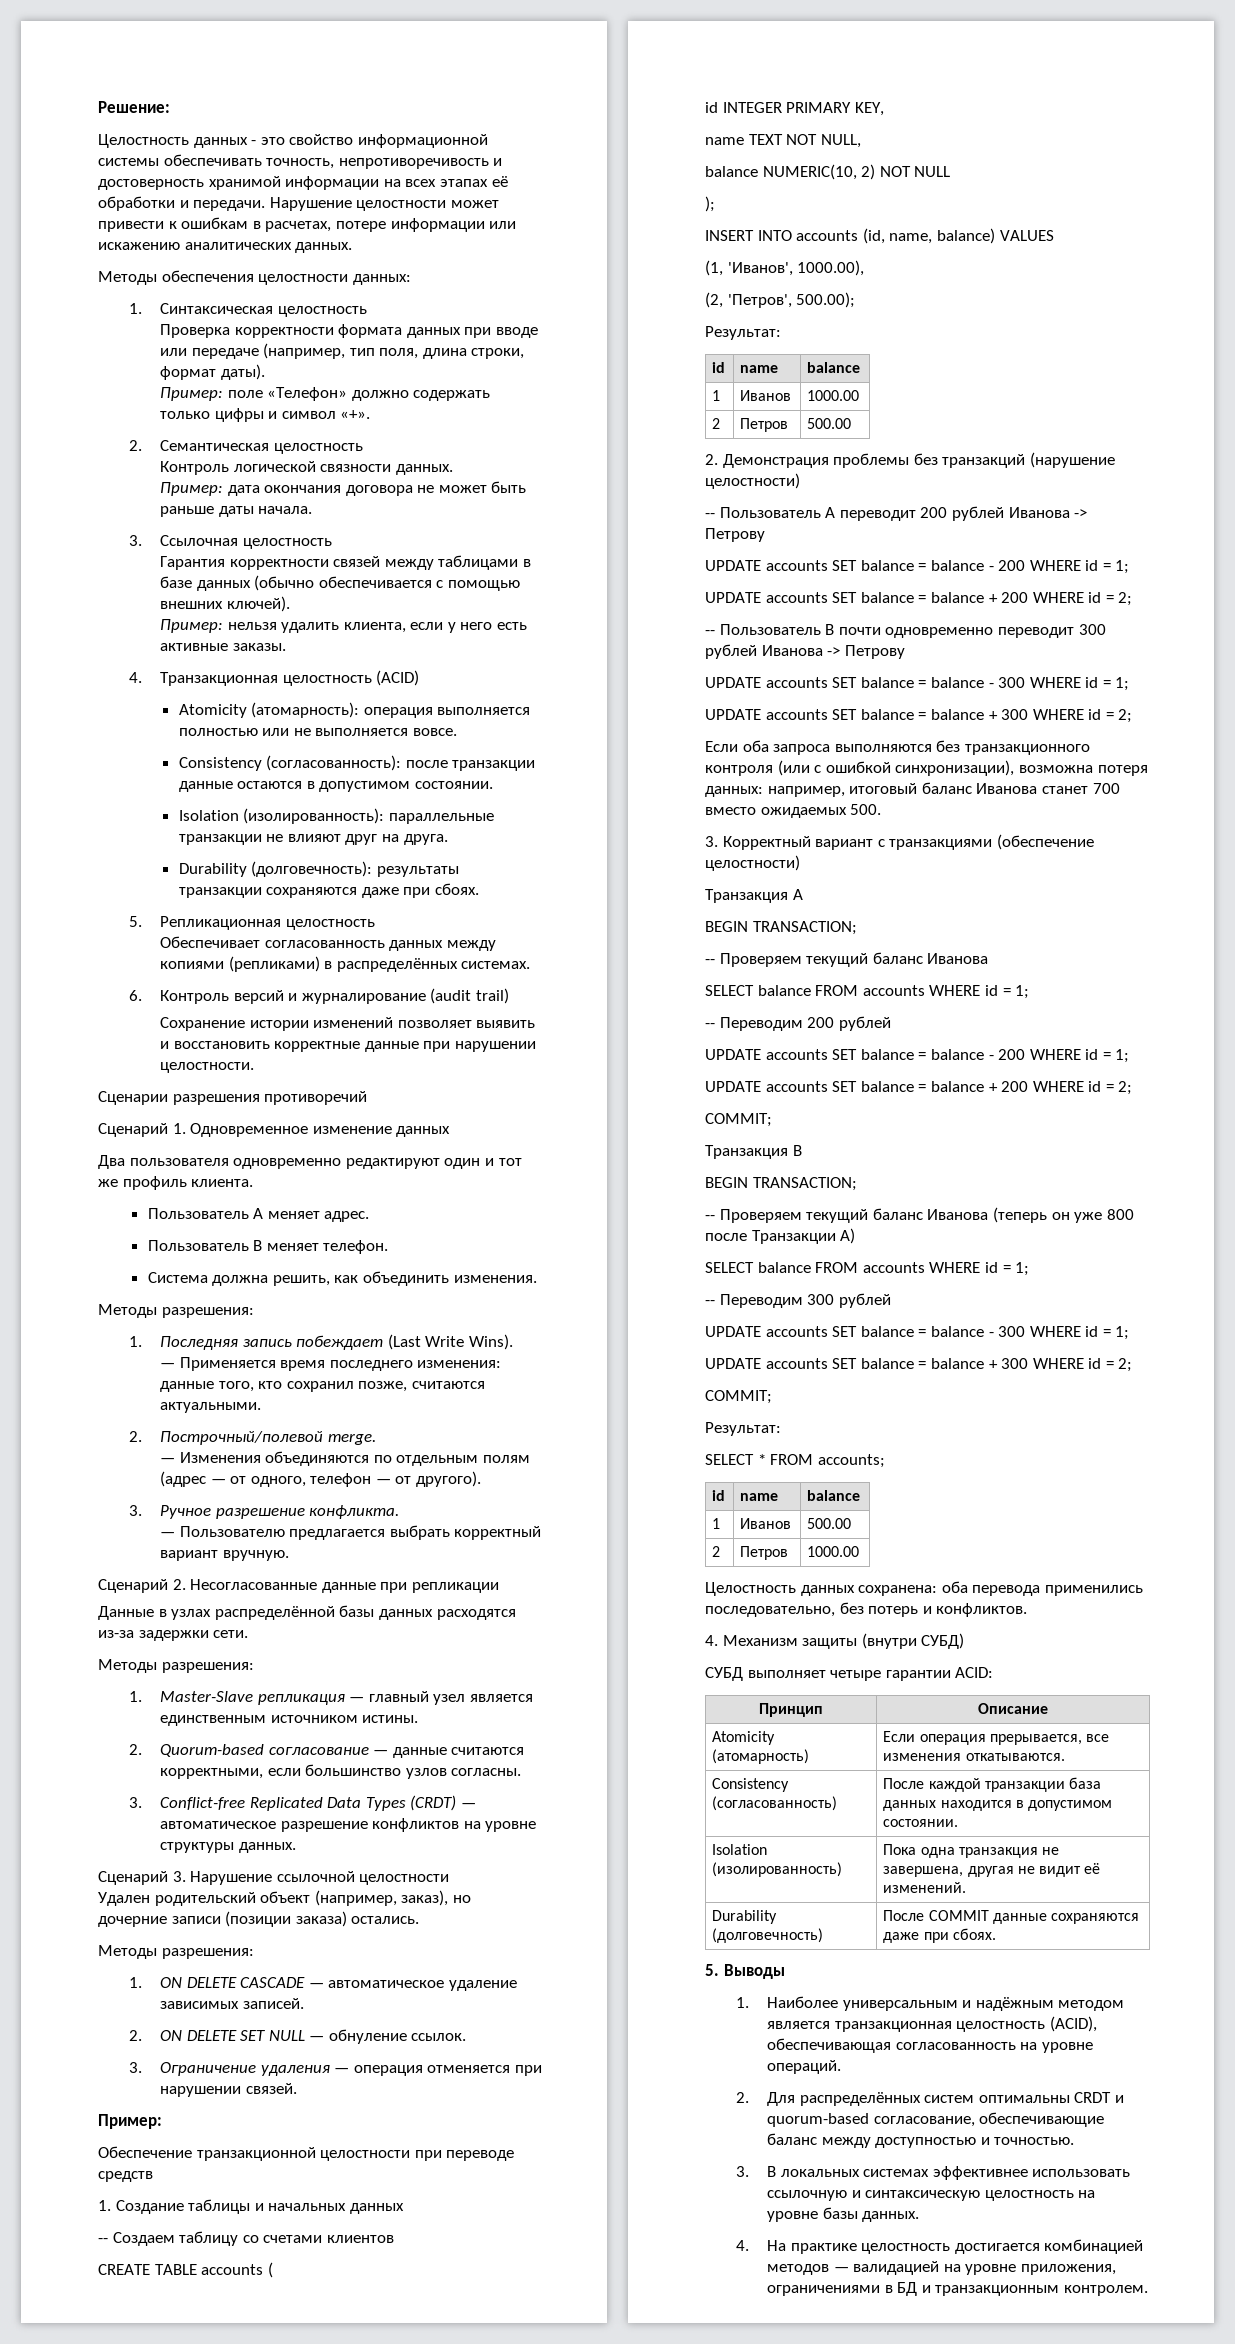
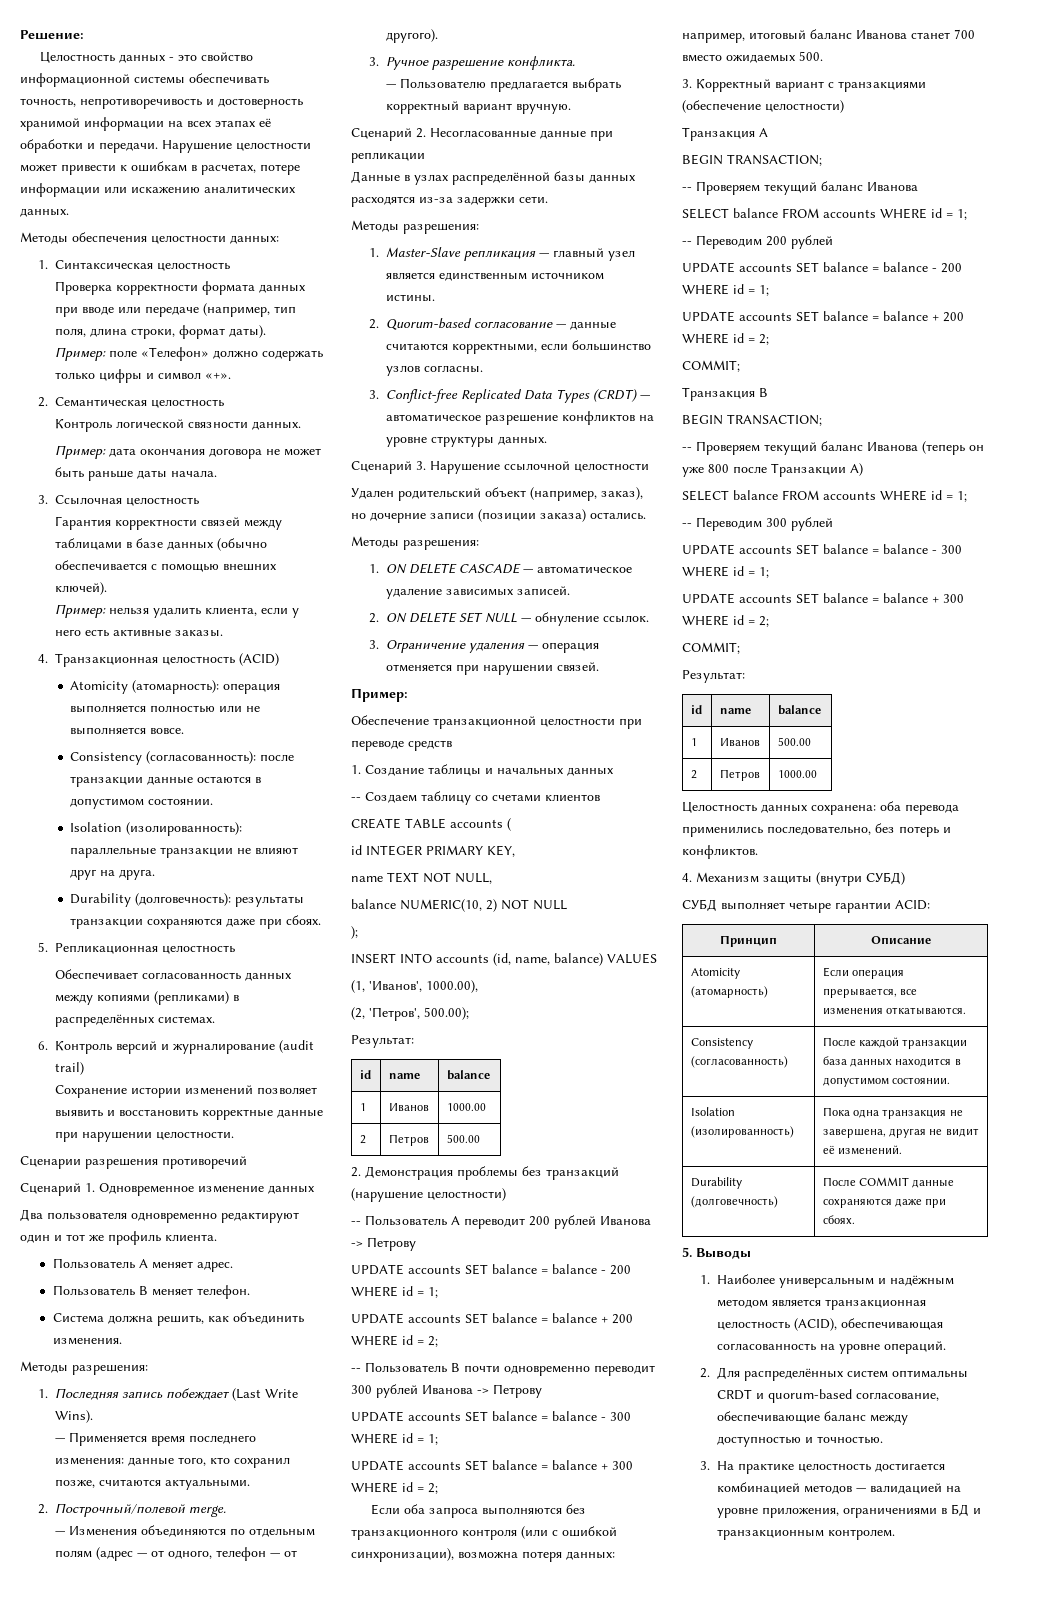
[705,1454,885,1468] // SELECT * FROM accounts; -> (745, 676) none
[766,2166,1131,2180] [766,2190,1096,2201] [766,2207,920,2222] [735,2240,749,2251] В локальных системах эффективнее использовать ссылочную и синтаксическую целостность на уровне базы данных. // 4. -> (710, 1465) none

